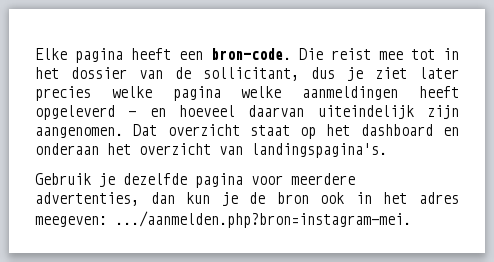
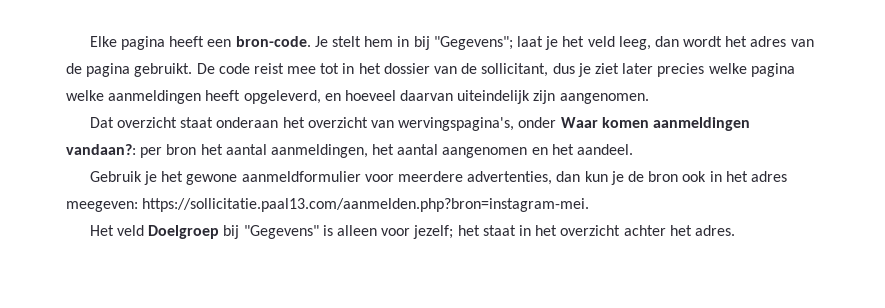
[299,48,323,60] Die -> [314,36,814,50] [66,63,250,77] Je stelt hem in bij "Gegevens"; laat je het veld leeg, dan wordt het adres van de pagina gebruikt. De code
[35,105,137,120] opgeleverd — -> [243,90,321,104] opgeleverd,
(123, 132) none -> (649, 98) //
[300,124,459,139] [35,143,387,158] op het dashboard en onderaan het overzicht van landingspagina's. -> [216,117,750,131] [66,144,634,158] onderaan het overzicht van wervingspagina's, onder Waar komen aanmeldingen vandaan?: per bron het aantal aanmeldingen, het aantal aangenomen en het aandeel.
[123,173,243,188] dezelfde pagina -> [161,171,361,185] het gewone aanmeldformulier
[115,211,411,228] .../aanmelden.php?bron=instagram-mei. -> [142,198,590,212] [89,225,735,239] https://sollicitatie.paal13.com/aanmelden.php?bron=instagram-mei. // Het veld Doelgroep bij "Gegevens" is alleen voor jezelf; het staat in het overzicht achter het adres.

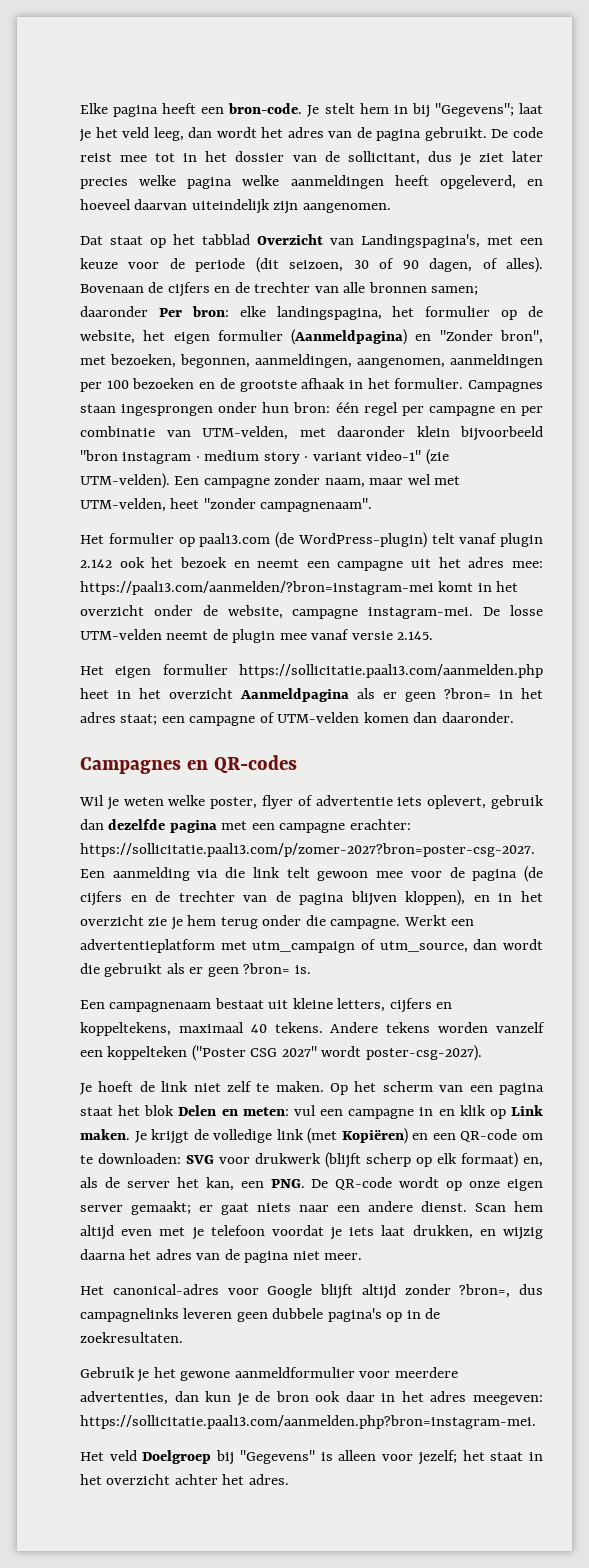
[117,117,750,131] [66,144,634,158] overzicht staat onderaan het overzicht van wervingspagina's, onder Waar komen aanmeldingen vandaan?: per bron het aantal aanmeldingen, het aantal aangenomen en het aandeel. -> [110,234,543,248] [80,257,543,273] [80,282,479,297] [80,306,543,320] [80,329,543,345] [80,354,543,368] [80,378,543,392] [80,402,544,416] [80,426,543,441] [80,449,449,465] [80,473,461,489] [80,498,373,512] [80,532,543,548] [80,557,543,571] [80,581,519,595] [80,605,543,619] [80,629,434,643] [80,664,543,678] [80,688,543,702] [80,712,514,726] [80,755,297,774] [79,795,544,810] [80,819,411,833] [80,843,535,857] [80,866,543,882] [80,890,544,906] [80,915,475,930] [80,939,543,953] [80,963,311,977] [80,998,453,1013] [80,1022,545,1036] [80,1045,482,1061] [80,1081,545,1095] [80,1105,543,1119] [80,1128,543,1144] [80,1152,543,1168] [80,1177,543,1191] [80,1201,543,1215] [80,1225,543,1240] [80,1249,363,1263] [80,1284,543,1299] [80,1308,441,1322] [80,1332,183,1343] staat op het tabblad Overzicht van Landingspagina's, met een keuze voor de periode (dit seizoen, 30 of 90 dagen, of alles). Bovenaan de cijfers en de trechter van alle bronnen samen; daaronder Per bron: elke landingspagina, het formulier op de website, het eigen formulier (Aanmeldpagina) en "Zonder bron", met bezoeken, begonnen, aanmeldingen, aangenomen, aanmeldingen per 100 bezoeken en de grootste afhaak in het formulier. Campagnes staan ingesprongen onder hun bron: één regel per campagne en per combinatie van UTM-velden, met daaronder klein bijvoorbeeld "bron instagram · medium story · variant video-1" (zie UTM-velden). Een campagne zonder naam, maar wel met UTM-velden, heet "zonder campagnenaam". // Het formulier op paal13.com (de WordPress-plugin) telt vanaf plugin 2.142 ook het bezoek en neemt een campagne uit het adres mee: https://paal13.com/aanmelden/?bron=instagram-mei komt in het overzicht onder de website, campagne instagram-mei. De losse UTM-velden neemt de plugin mee vanaf versie 2.145. // Het eigen formulier https://sollicitatie.paal13.com/aanmelden.php heet in het overzicht Aanmeldpagina als er geen ?bron= in het adres staat; een campagne of UTM-velden komen dan daaronder. // Campagnes en QR-codes // Wil je weten welke poster, flyer of advertentie iets oplevert, gebruik dan dezelfde pagina met een campagne erachter: https://sollicitatie.paal13.com/p/zomer-2027?bron=poster-csg-2027. Een aanmelding via die link telt gewoon mee voor de pagina (de cijfers en de trechter van de pagina blijven kloppen), en in het overzicht zie je hem terug onder die campagne. Werkt een advertentieplatform met utm_campaign of utm_source, dan wordt die gebruikt als er geen ?bron= is. // Een campagnenaam bestaat uit kleine letters, cijfers en koppeltekens, maximaal 40 tekens. Andere tekens worden vanzelf een koppelteken ("Poster CSG 2027" wordt poster-csg-2027). // Je hoeft de link niet zelf te maken. Op het scherm van een pagina staat het blok Delen en meten: vul een campagne in en klik op Link maken. Je krijgt de volledige link (met Kopiëren) en een QR-code om te downloaden: SVG voor drukwerk (blijft scherp op elk formaat) en, als de server het kan, een PNG. De QR-code wordt op onze eigen server gemaakt; er gaat niets naar een andere dienst. Scan hem altijd even met je telefoon voordat je iets laat drukken, en wijzig daarna het adres van de pagina niet meer. // Het canonical-adres voor Google blijft altijd zonder ?bron=, dus campagnelinks leveren geen dubbele pagina's op in de zoekresultaten.
(707, 176) none -> [345,1391,375,1402] daar

